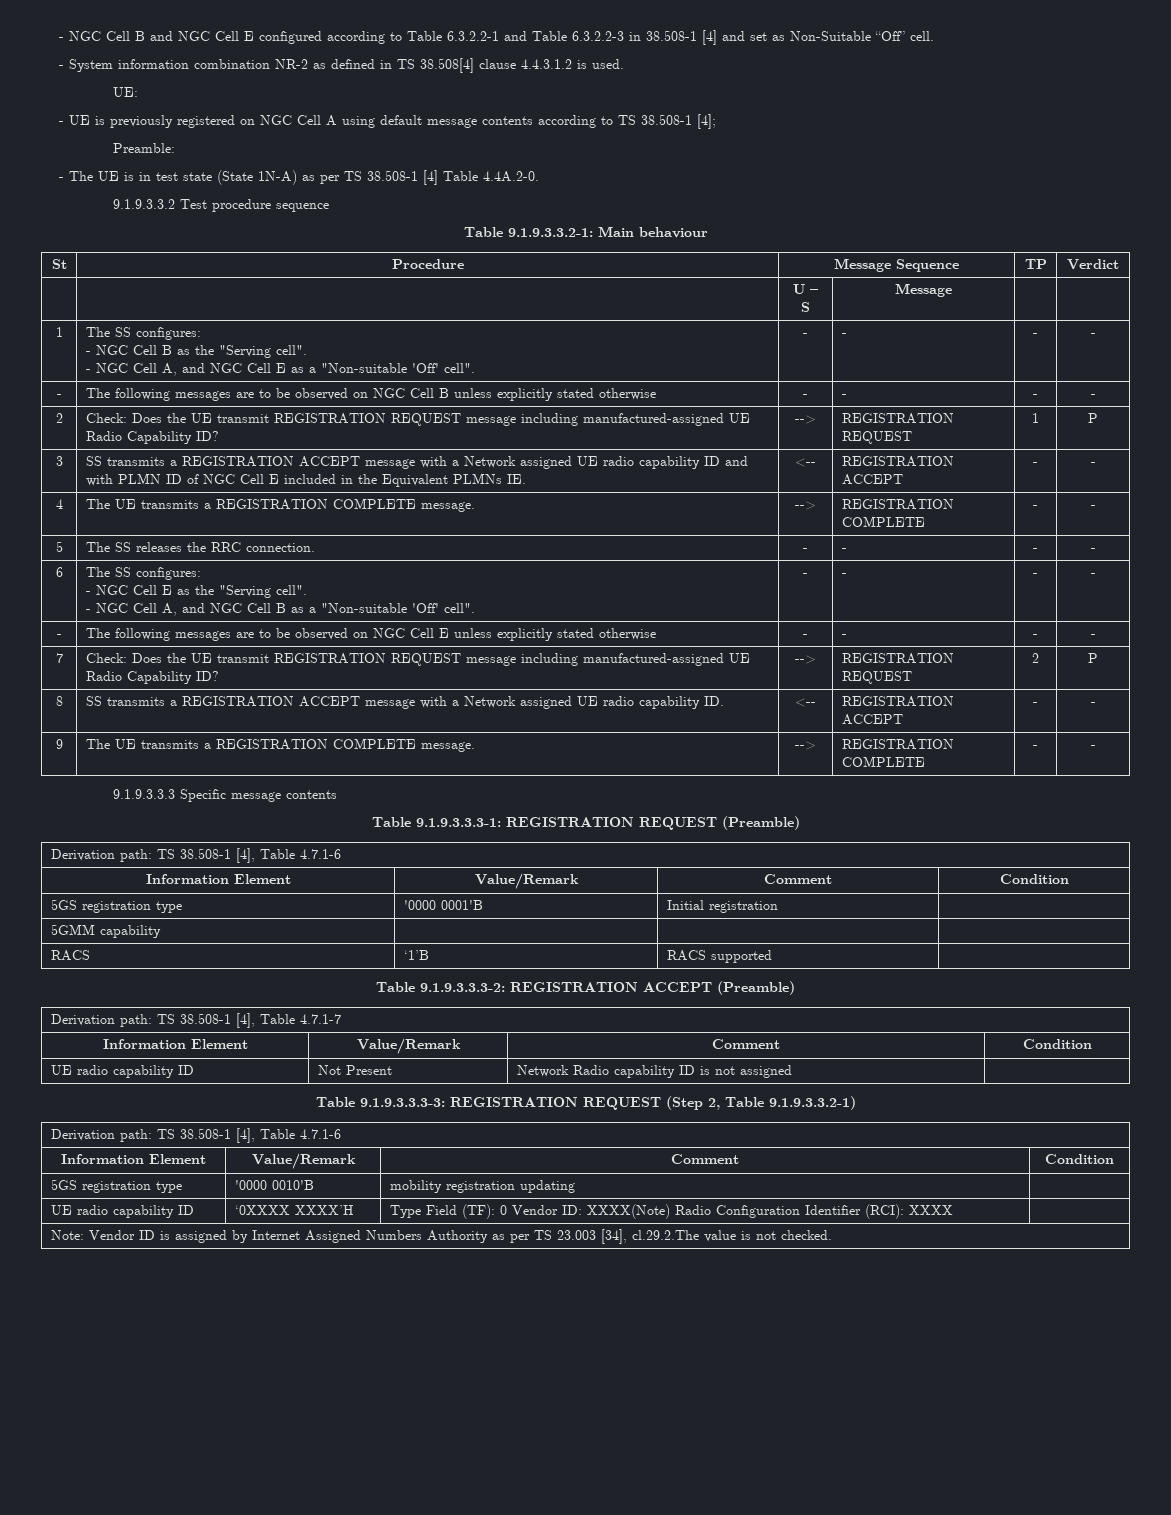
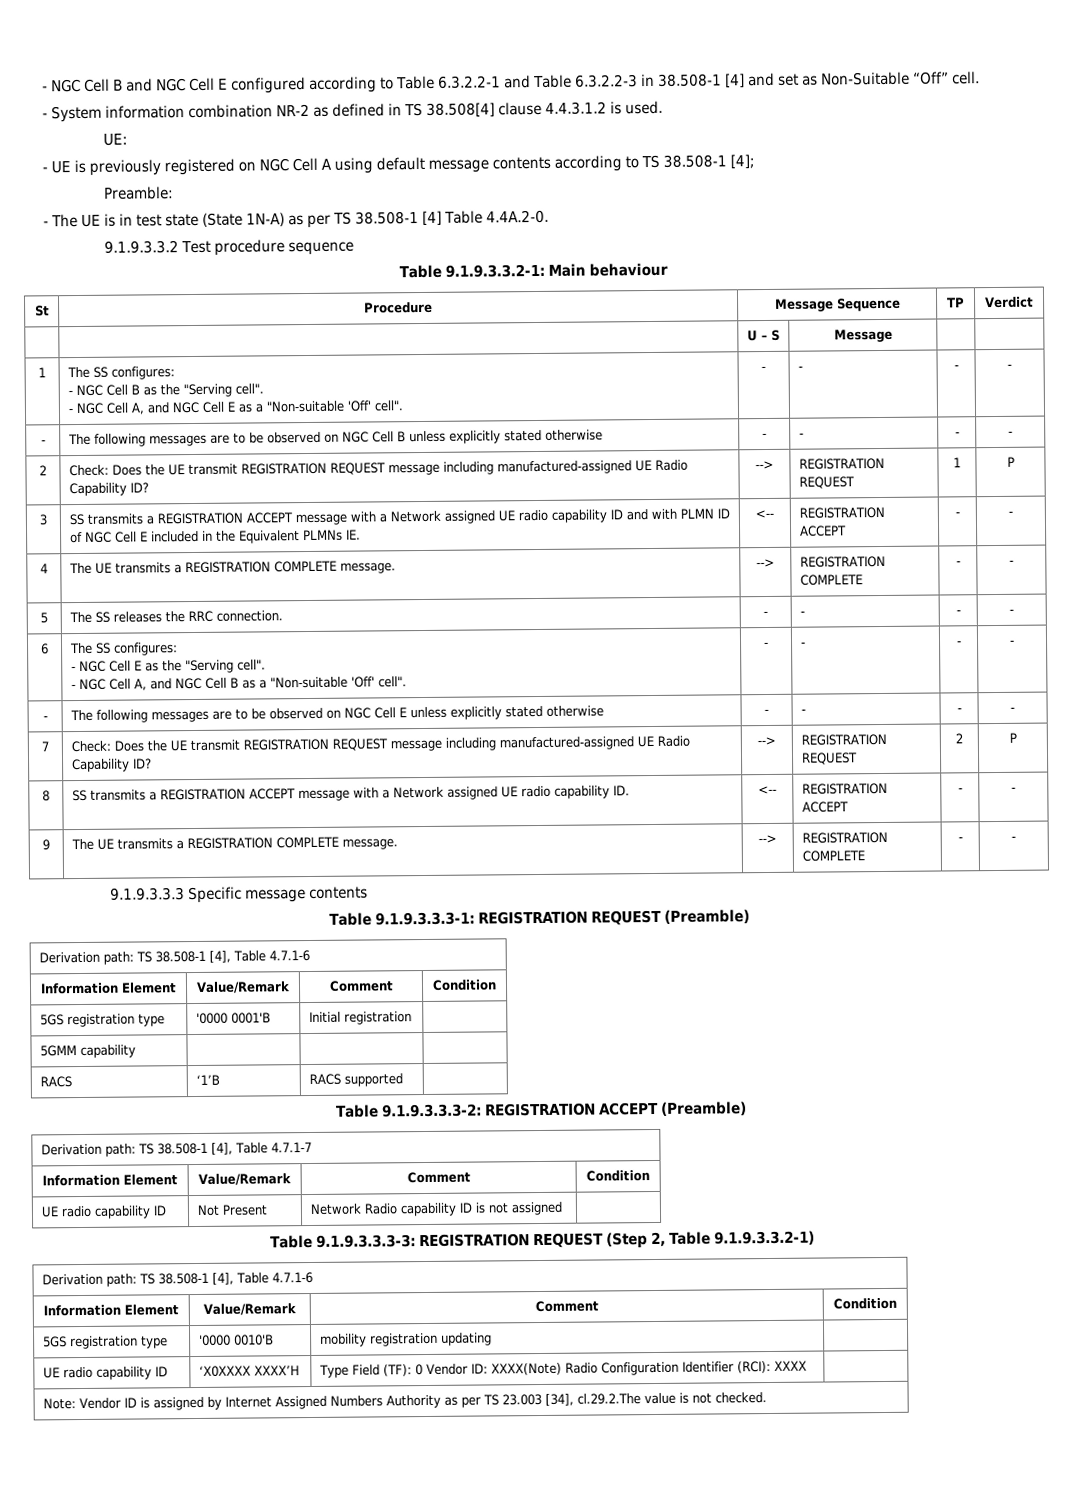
[234,1205,290,1215] ‘0XXXX -> [198,1365,251,1377] ‘X0XXXX

